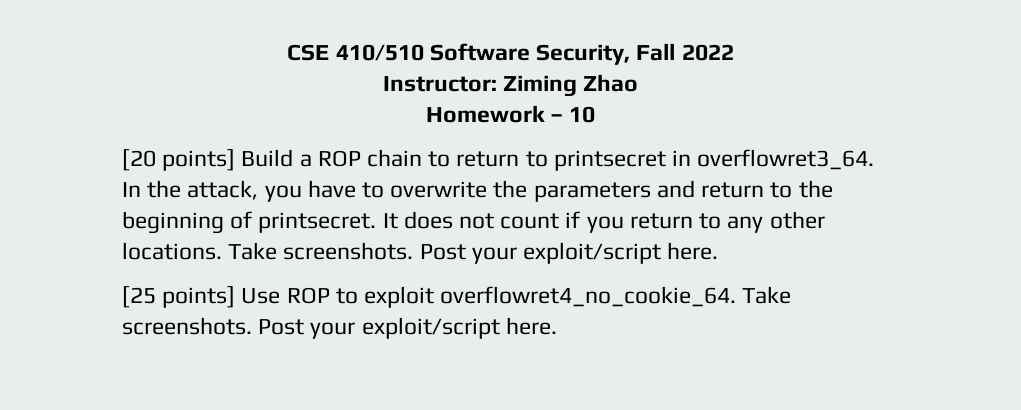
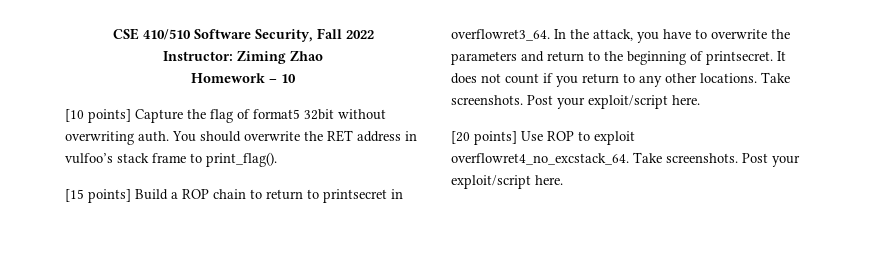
[122,149,156,171] [20 -> [65,109,386,123] [65,130,417,145] [65,152,277,167] [65,189,84,202] [10 points] Capture the flag of format5 32bit without overwriting auth. You should overwrite the RET address in vulfoo’s stack frame to print_flag(). // [15
[122,286,156,308] [25 -> [451,131,470,144] [20
[440,286,737,307] overflowret4_no_cookie_64. -> [451,153,629,165] overflowret4_no_excstack_64.

